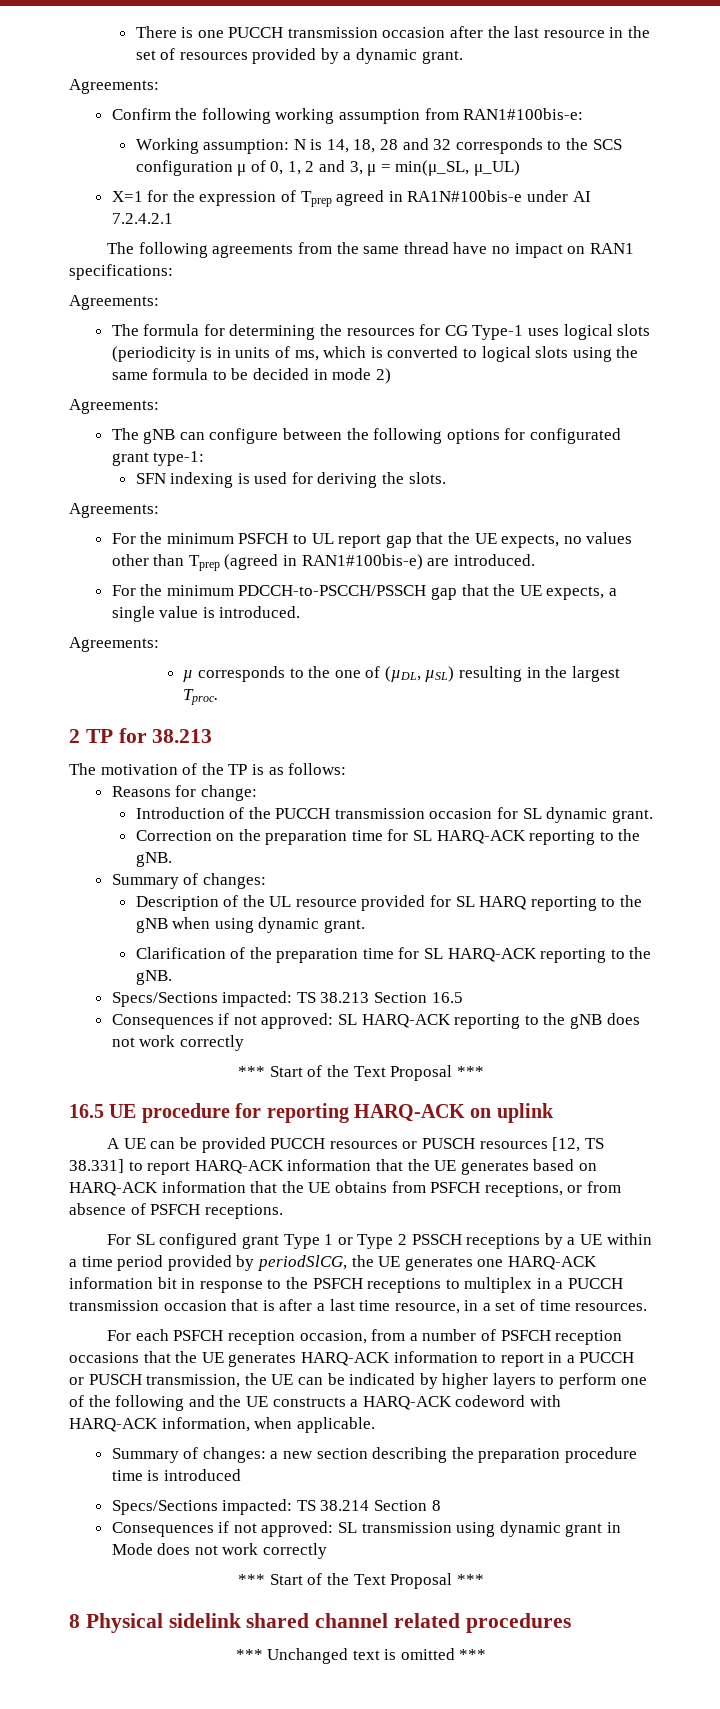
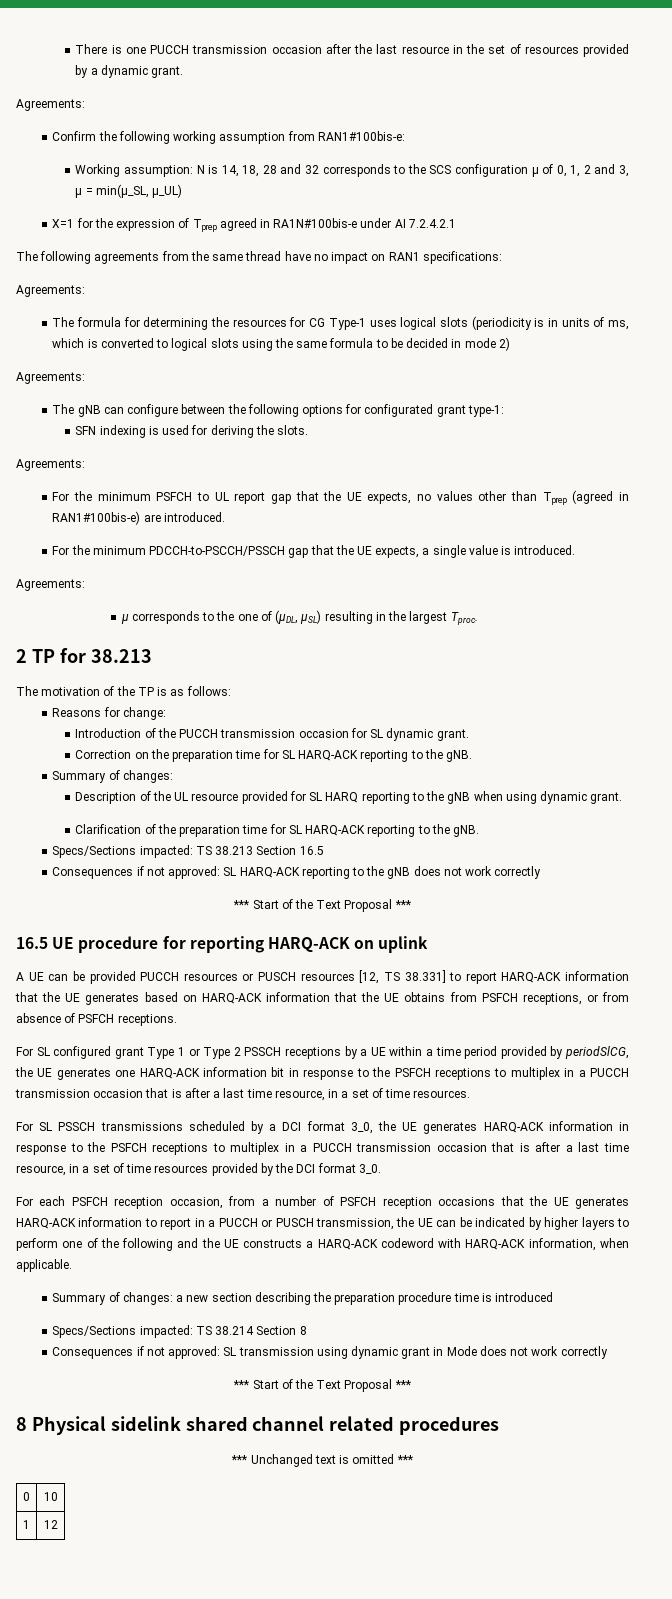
(648, 1307) none -> [16,1121,629,1134] [16,1142,629,1155] [16,1163,381,1176] // For SL PSSCH transmissions scheduled by a DCI format 3_0, the UE generates HARQ-ACK information in response to the PSFCH receptions to multiplex in a PUCCH transmission occasion that is after a last time resource, in a set of time resources provided by the DCI format 3_0.
(487, 1654) none -> [23,1492,30,1501] [43,1492,58,1501] [23,1520,30,1529] [43,1520,58,1529] // 0 | 10 // 1 | 12

